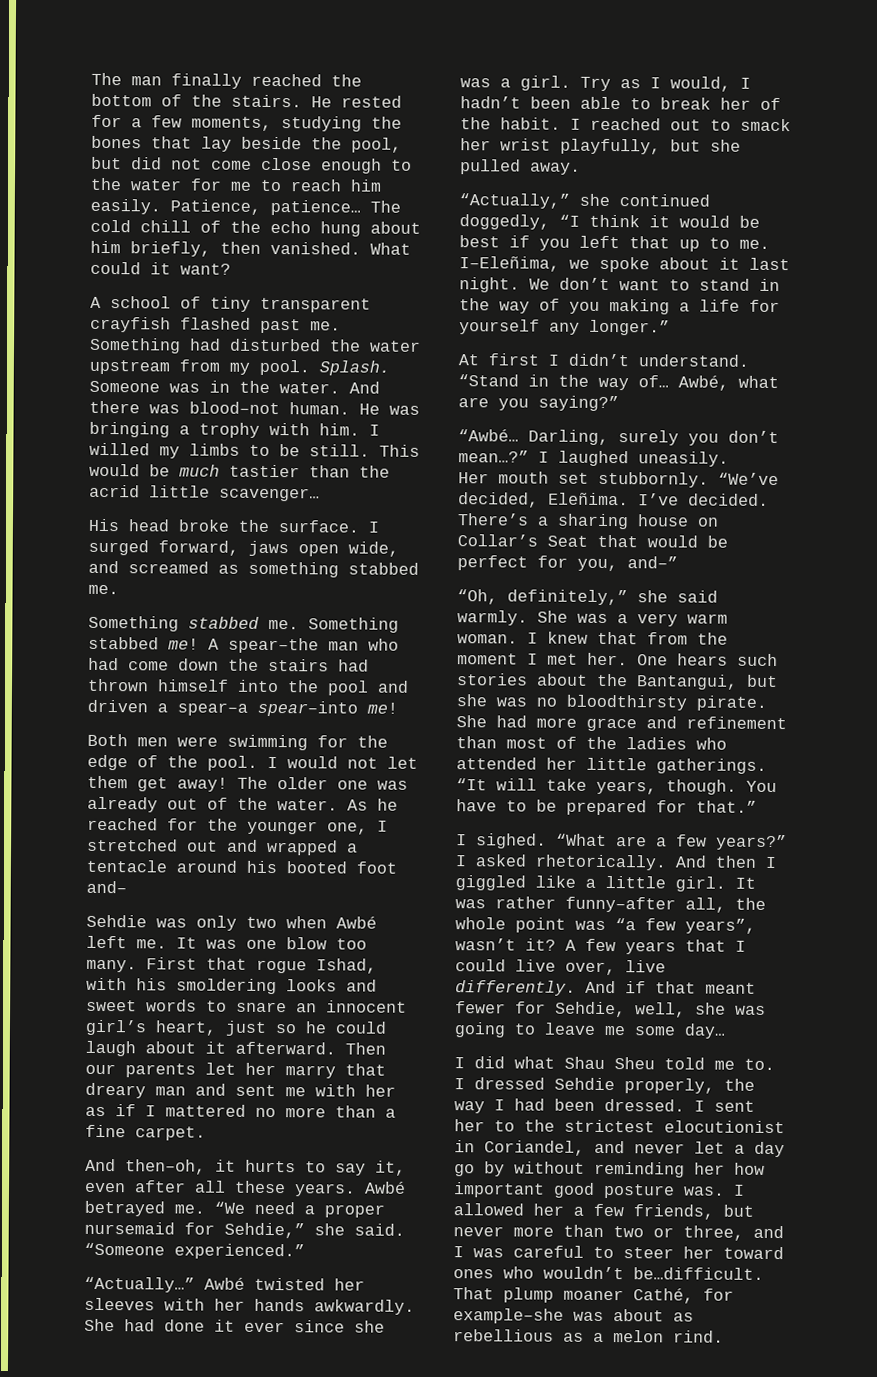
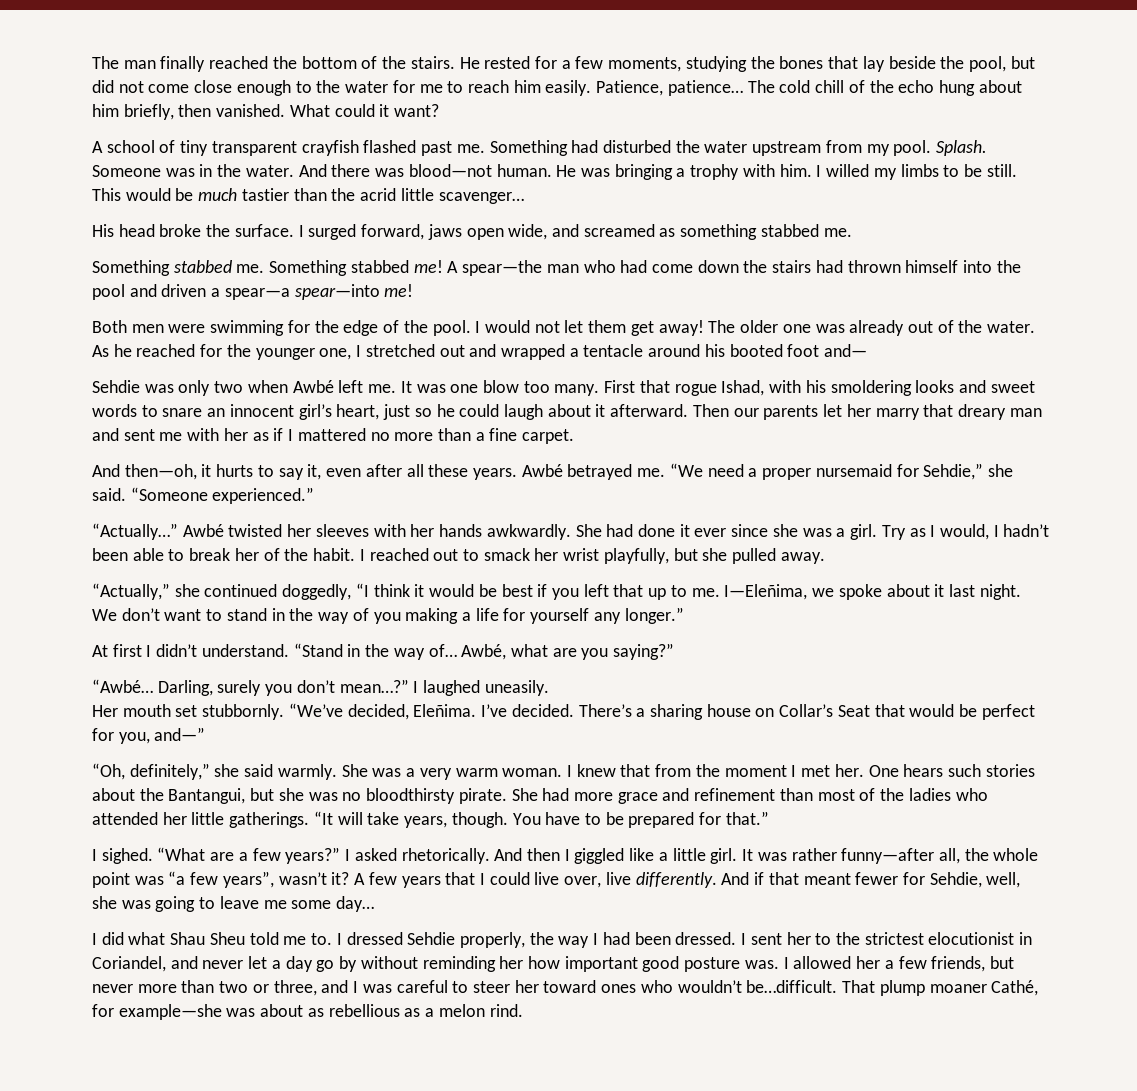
[189,401,280,415] blood–not -> [408,164,492,177] blood—not
[228,637,319,654] spear–the -> [462,260,543,276] spear—the
[177,700,358,717] spear–a spear–into -> [224,284,380,300] spear—a spear—into
[86,880,127,894] and– -> [824,344,868,357] and—
[125,1159,206,1175] then–oh, -> [124,464,197,480] then—oh,
[459,256,560,272] I–Eleñima, -> [724,584,808,600] I—Eleñima,
[627,556,678,569] and–” -> [154,727,206,741] and—”
[565,896,676,913] funny–after -> [841,848,935,864] funny—after
[453,1308,564,1324] example–she -> [118,1004,222,1020] example—she

